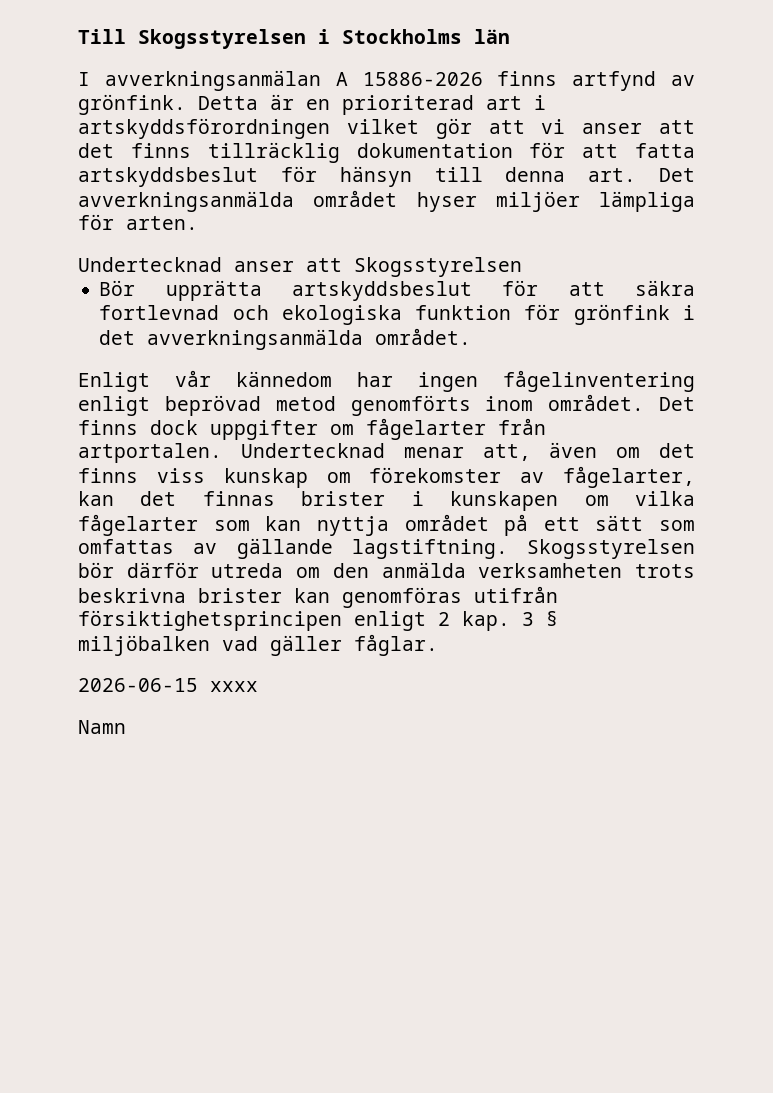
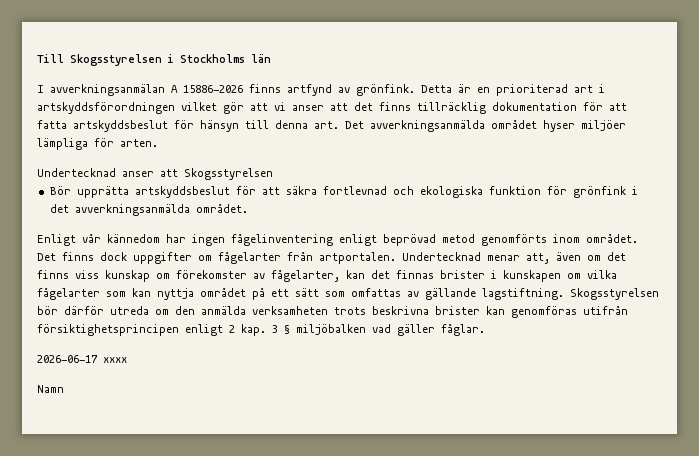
[78,678,198,692] 2026-06-15 -> [37,355,98,363] 2026-06-17

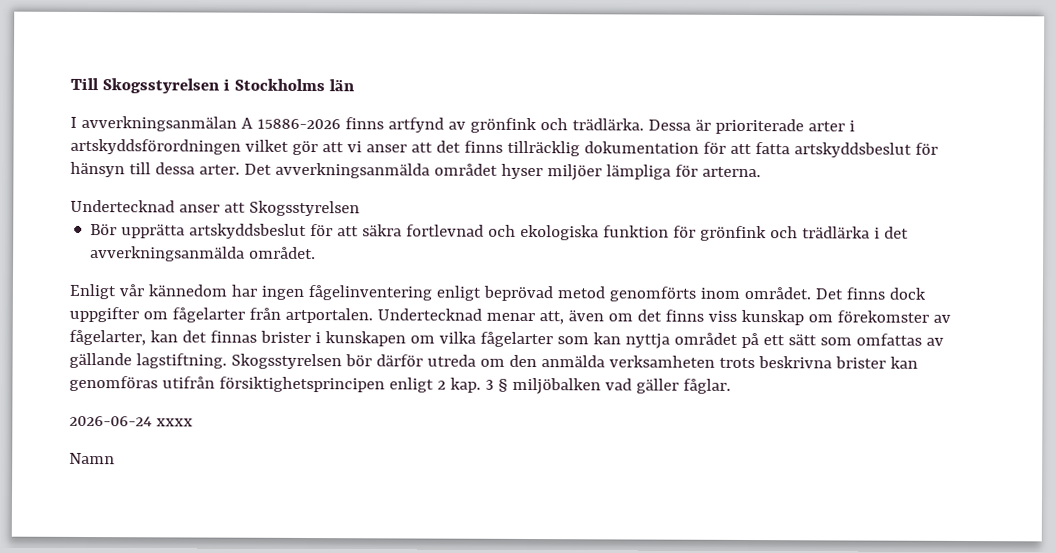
[356,84,593,96] grönfink. Detta är en prioriterad art -> [469,117,845,135] grönfink och trädlärka. Dessa är prioriterade arter
[275,120,339,129] denna art. -> [154,162,240,175] dessa arter.
[120,139,158,147] arten. -> [701,166,761,178] arterna.
(626, 192) none -> [770,226,871,239] och trädlärka
[37,355,98,363] 2026-06-17 -> [69,415,152,427] 2026-06-24

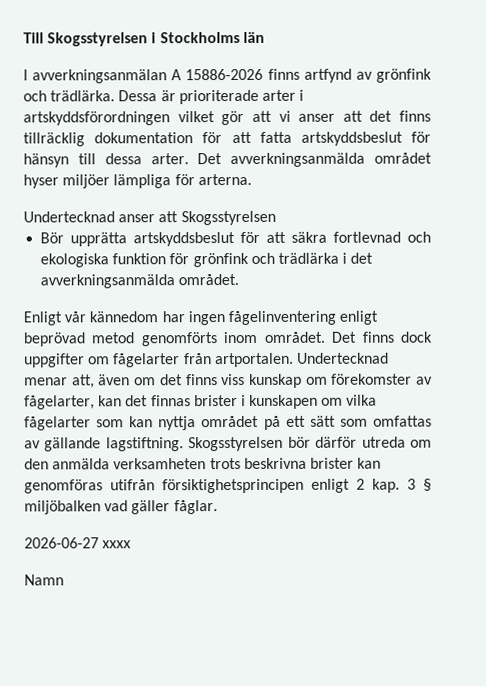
[69,415,152,427] 2026-06-24 -> [24,537,99,549] 2026-06-27

